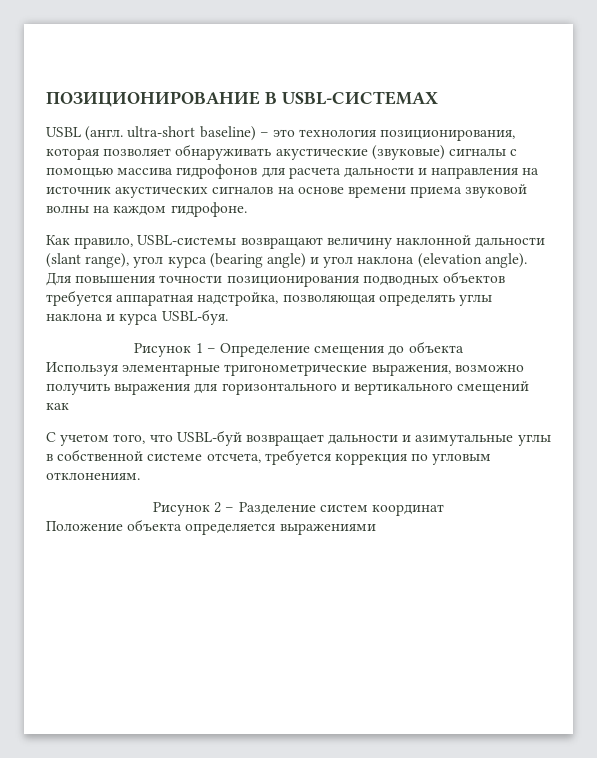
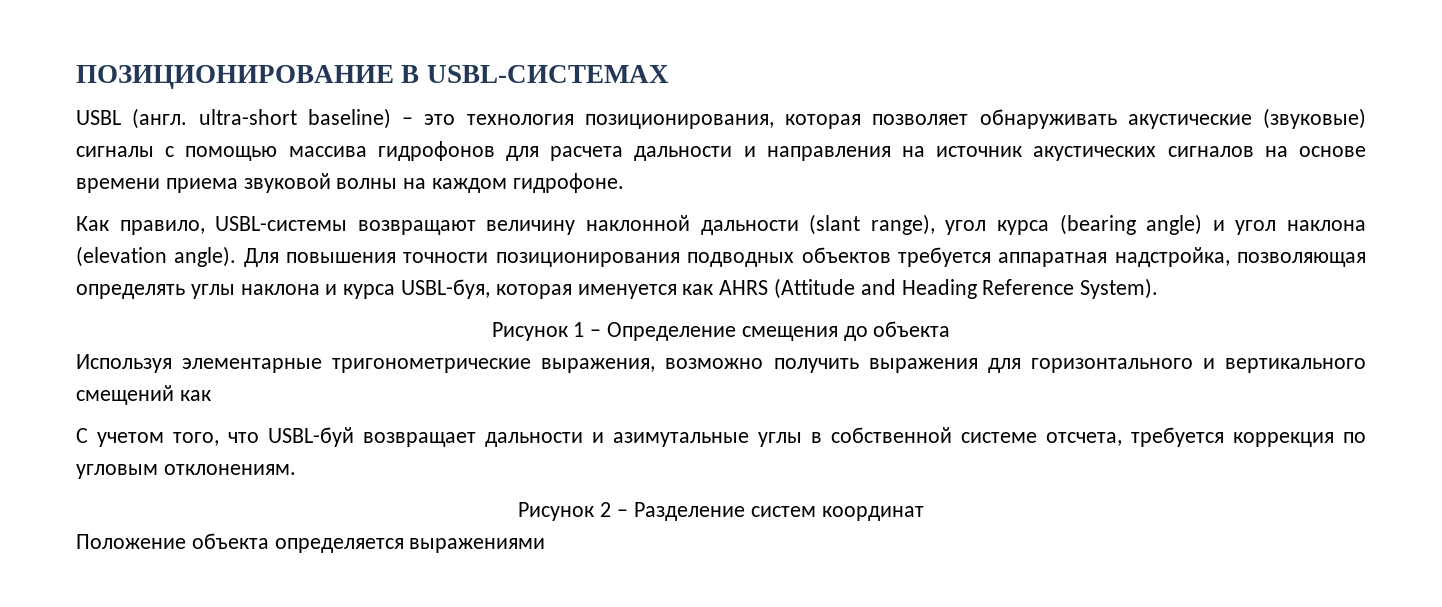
[161,309,228,325] USBL-буя. -> [401,278,1159,299] USBL-буя, которая именуется как AHRS (Attitude and Heading Reference System).

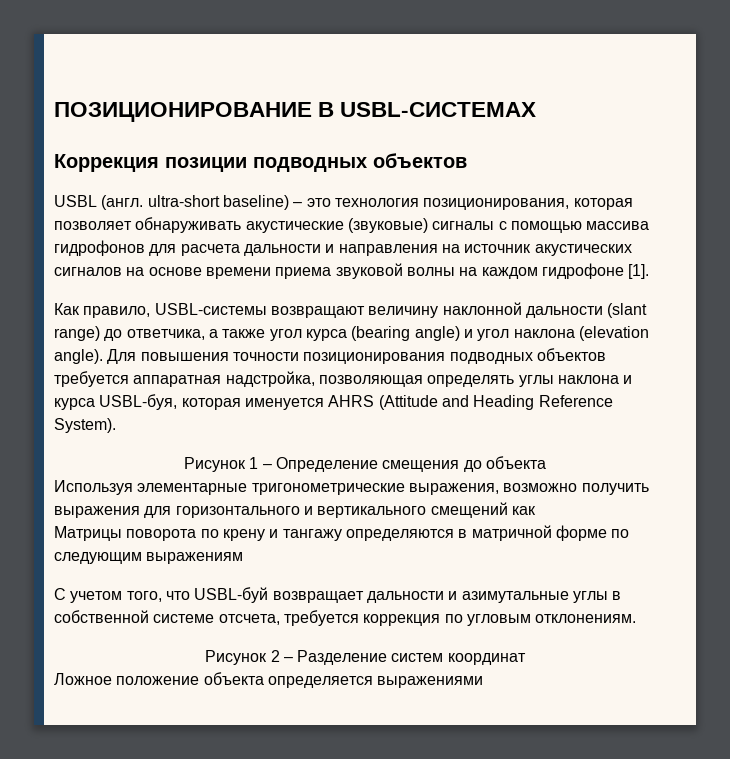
(669, 74) none -> [54,153,467,172] // Коррекция позиции подводных объектов
[512,173,624,193] гидрофоне. -> [541,263,650,279] гидрофоне [1].
[870,214,935,235] range), -> [54,326,266,341] range) до ответчика, а также
[682,284,714,295] как -> (324, 404) none
(211, 395) none -> [54,525,630,541] [54,552,244,564] // Матрицы поворота по крену и тангажу определяются в матричной форме по следующим выражениям
[76,534,186,549] Положение -> [54,673,200,685] Ложное положение

